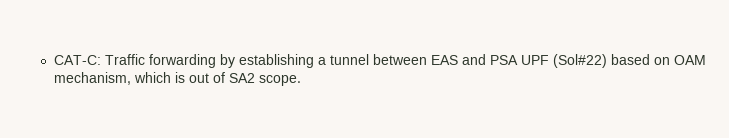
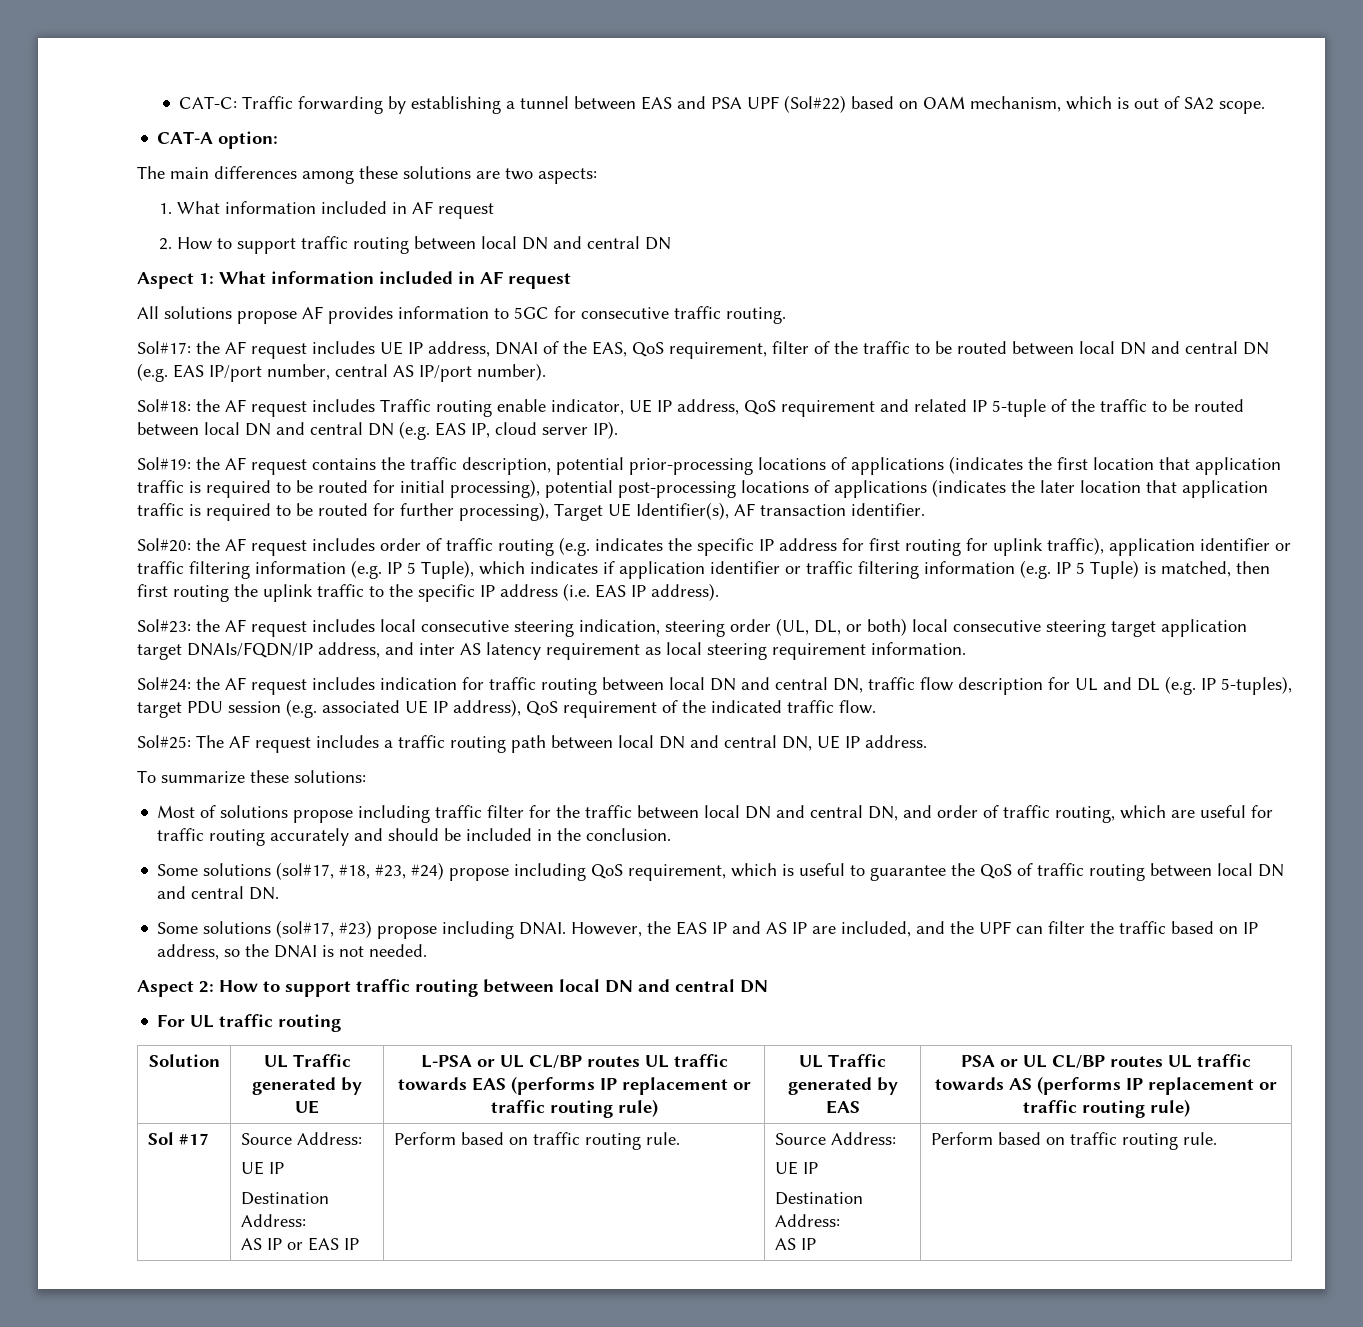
(301, 80) none -> [157,131,279,149] [137,166,597,184] [159,201,495,219] [159,236,672,254] [137,271,571,289] [137,306,786,324] [137,341,1269,359] [137,363,546,382] [137,399,1244,417] [137,421,618,440] [137,456,1281,475] [137,479,1268,498] [137,502,925,521] [137,537,1291,556] [137,560,1270,579] [137,583,719,602] [137,618,1247,637] [137,642,966,660] [137,676,1292,695] [137,699,876,718] [137,735,927,753] [137,770,366,784] [157,805,1274,823] [157,828,672,846] [157,862,1285,881] [157,886,280,900] [157,920,1259,939] [157,944,428,960] [137,979,768,997] [157,1014,342,1032] [148,1054,220,1067] [263,1054,351,1068] [252,1077,362,1095] [295,1100,319,1114] [420,1054,728,1069] [397,1076,751,1095] [490,1099,658,1118] [799,1054,886,1068] [787,1077,898,1095] [825,1100,860,1114] [960,1054,1251,1069] [934,1076,1277,1095] [1022,1099,1190,1118] [147,1132,209,1145] [240,1132,362,1145] [240,1161,284,1175] [240,1192,329,1205] [240,1214,306,1227] [240,1237,359,1251] [393,1132,680,1150] [774,1132,896,1145] [774,1161,818,1175] [774,1192,863,1205] [774,1214,840,1227] [774,1238,816,1250] [930,1132,1217,1150] // CAT-A option: // The main differences among these solutions are two aspects: // 1. What information included in AF request // 2. How to support traffic routing between local DN and central DN // Aspect 1: What information included in AF request // All solutions propose AF provides information to 5GC for consecutive traffic routing. // Sol#17: the AF request includes UE IP address, DNAI of the EAS, QoS requirement, filter of the traffic to be routed between local DN and central DN (e.g. EAS IP/port number, central AS IP/port number). // Sol#18: the AF request includes Traffic routing enable indicator, UE IP address, QoS requirement and related IP 5-tuple of the traffic to be routed between local DN and central DN (e.g. EAS IP, cloud server IP). // Sol#19: the AF request contains the traffic description, potential prior-processing locations of applications (indicates the first location that application traffic is required to be routed for initial processing), potential post-processing locations of applications (indicates the later location that application traffic is required to be routed for further processing), Target UE Identifier(s), AF transaction identifier. // Sol#20: the AF request includes order of traffic routing (e.g. indicates the specific IP address for first routing for uplink traffic), application identifier or traffic filtering information (e.g. IP 5 Tuple), which indicates if application identifier or traffic filtering information (e.g. IP 5 Tuple) is matched, then first routing the uplink traffic to the specific IP address (i.e. EAS IP address). // Sol#23: the AF request includes local consecutive steering indication, steering order (UL, DL, or both) local consecutive steering target application target DNAIs/FQDN/IP address, and inter AS latency requirement as local steering requirement information. // Sol#24: the AF request includes indication for traffic routing between local DN and central DN, traffic flow description for UL and DL (e.g. IP 5-tuples), target PDU session (e.g. associated UE IP address), QoS requirement of the indicated traffic flow. // Sol#25: The AF request includes a traffic routing path between local DN and central DN, UE IP address. // To summarize these solutions: // Most of solutions propose including traffic filter for the traffic between local DN and central DN, and order of traffic routing, which are useful for traffic routing accurately and should be included in the conclusion. // Some solutions (sol#17, #18, #23, #24) propose including QoS requirement, which is useful to guarantee the QoS of traffic routing between local DN and central DN. // Some solutions (sol#17, #23) propose including DNAI. However, the EAS IP and AS IP are included, and the UPF can filter the traffic based on IP address, so the DNAI is not needed. // Aspect 2: How to support traffic routing between local DN and central DN // For UL traffic routing // Solution | UL Traffic generated by UE | L-PSA or UL CL/BP routes UL traffic towards EAS (performs IP replacement or traffic routing rule) | UL Traffic generated by EAS | PSA or UL CL/BP routes UL traffic towards AS (performs IP replacement or traffic routing rule) // Sol #17 | Source Address: // UE IP // Destination Address: // AS IP or EAS IP | Perform based on traffic routing rule. | Source Address: // UE IP // Destination Address: // AS IP | Perform based on traffic routing rule.

